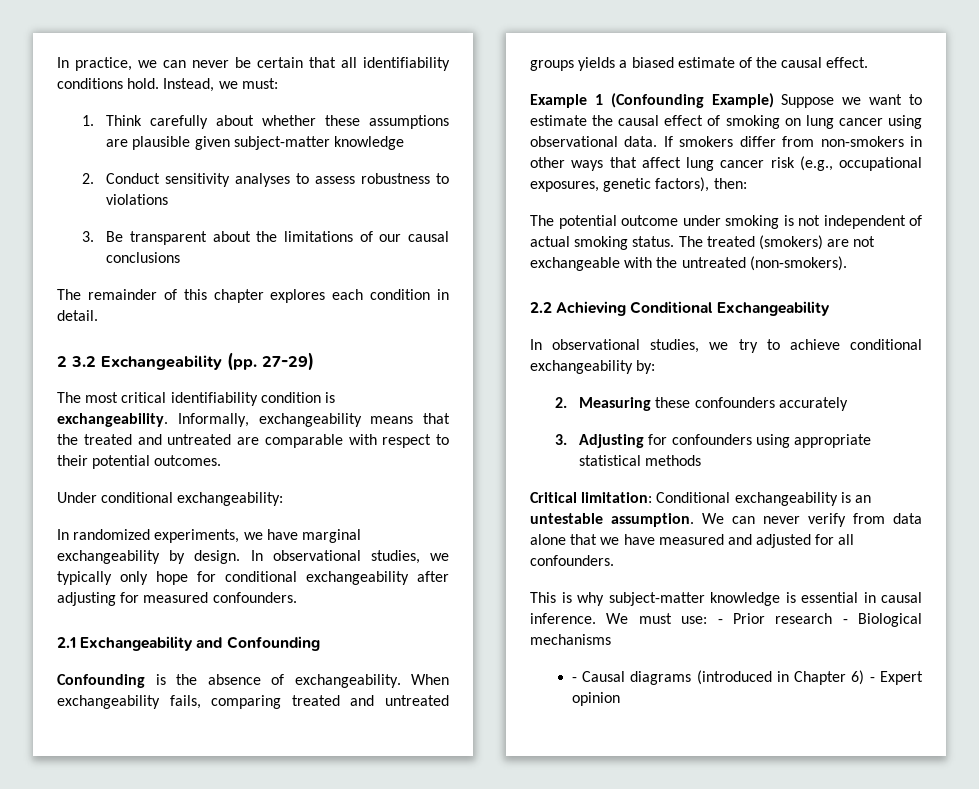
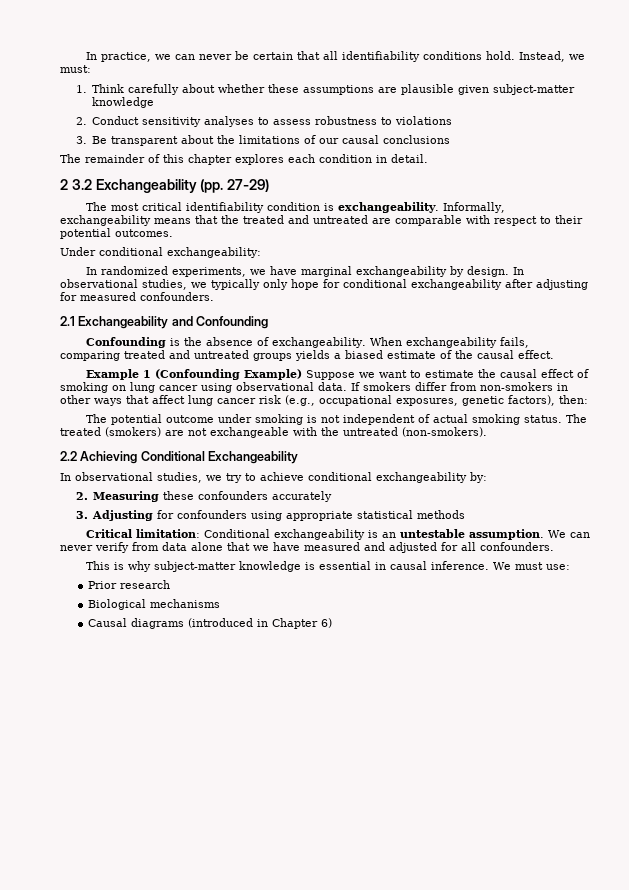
[717,619,723,624] - -> (571, 567) //
[842,619,848,624] - -> (170, 584) //
[571,677,577,682] - -> (220, 603) none
[869,671,923,685] [571,692,620,706] - Expert opinion -> (332, 623) none

